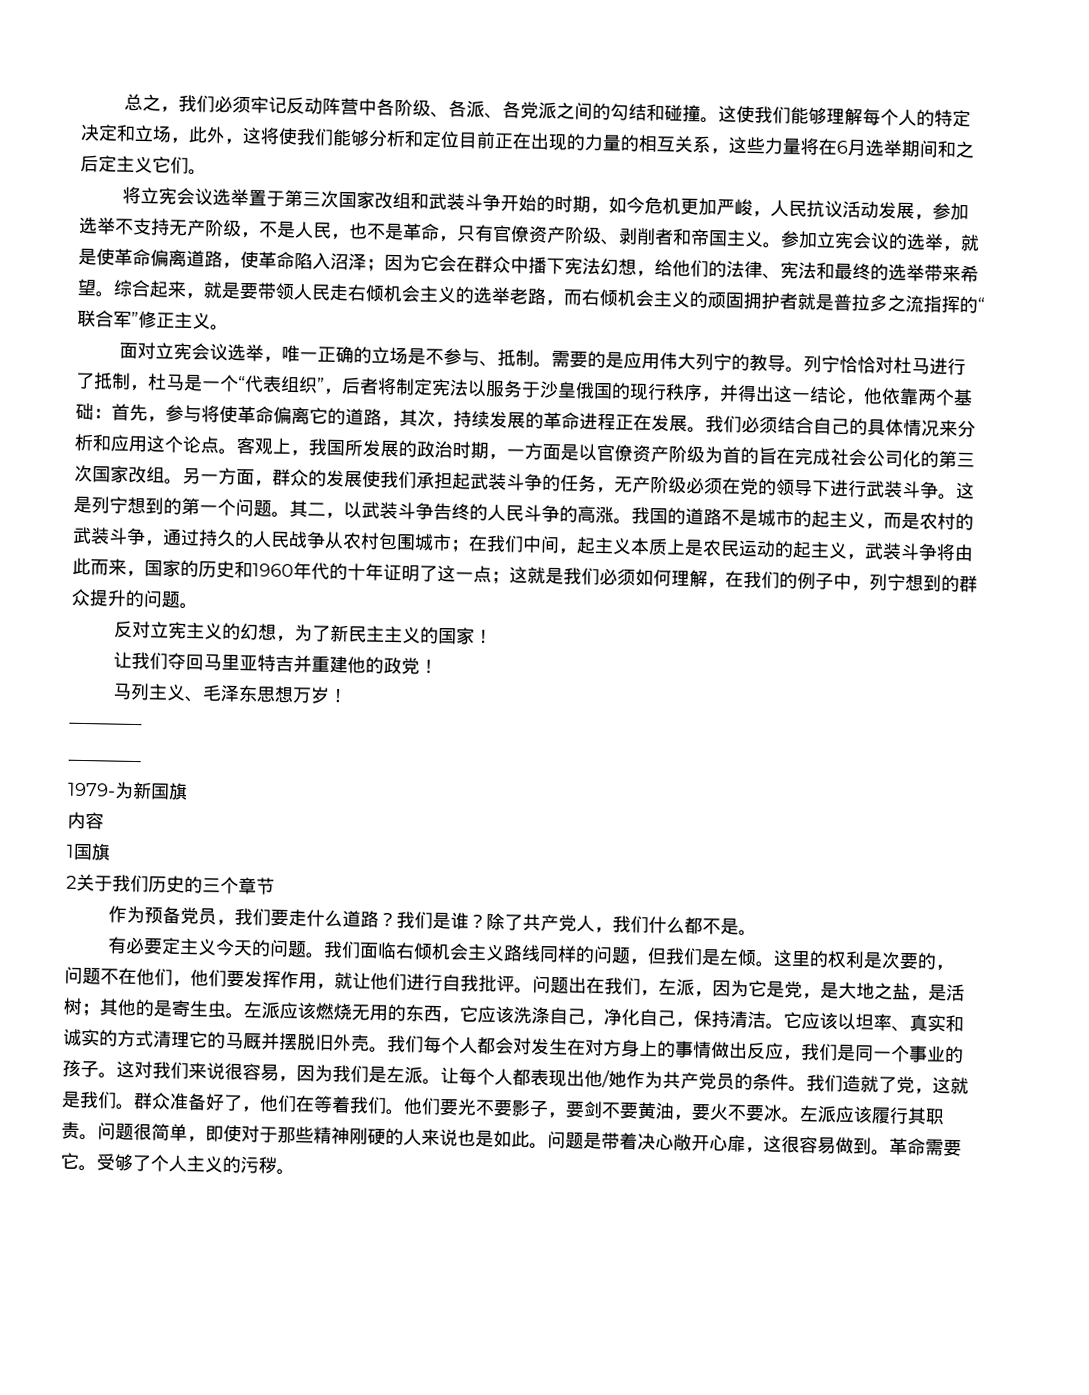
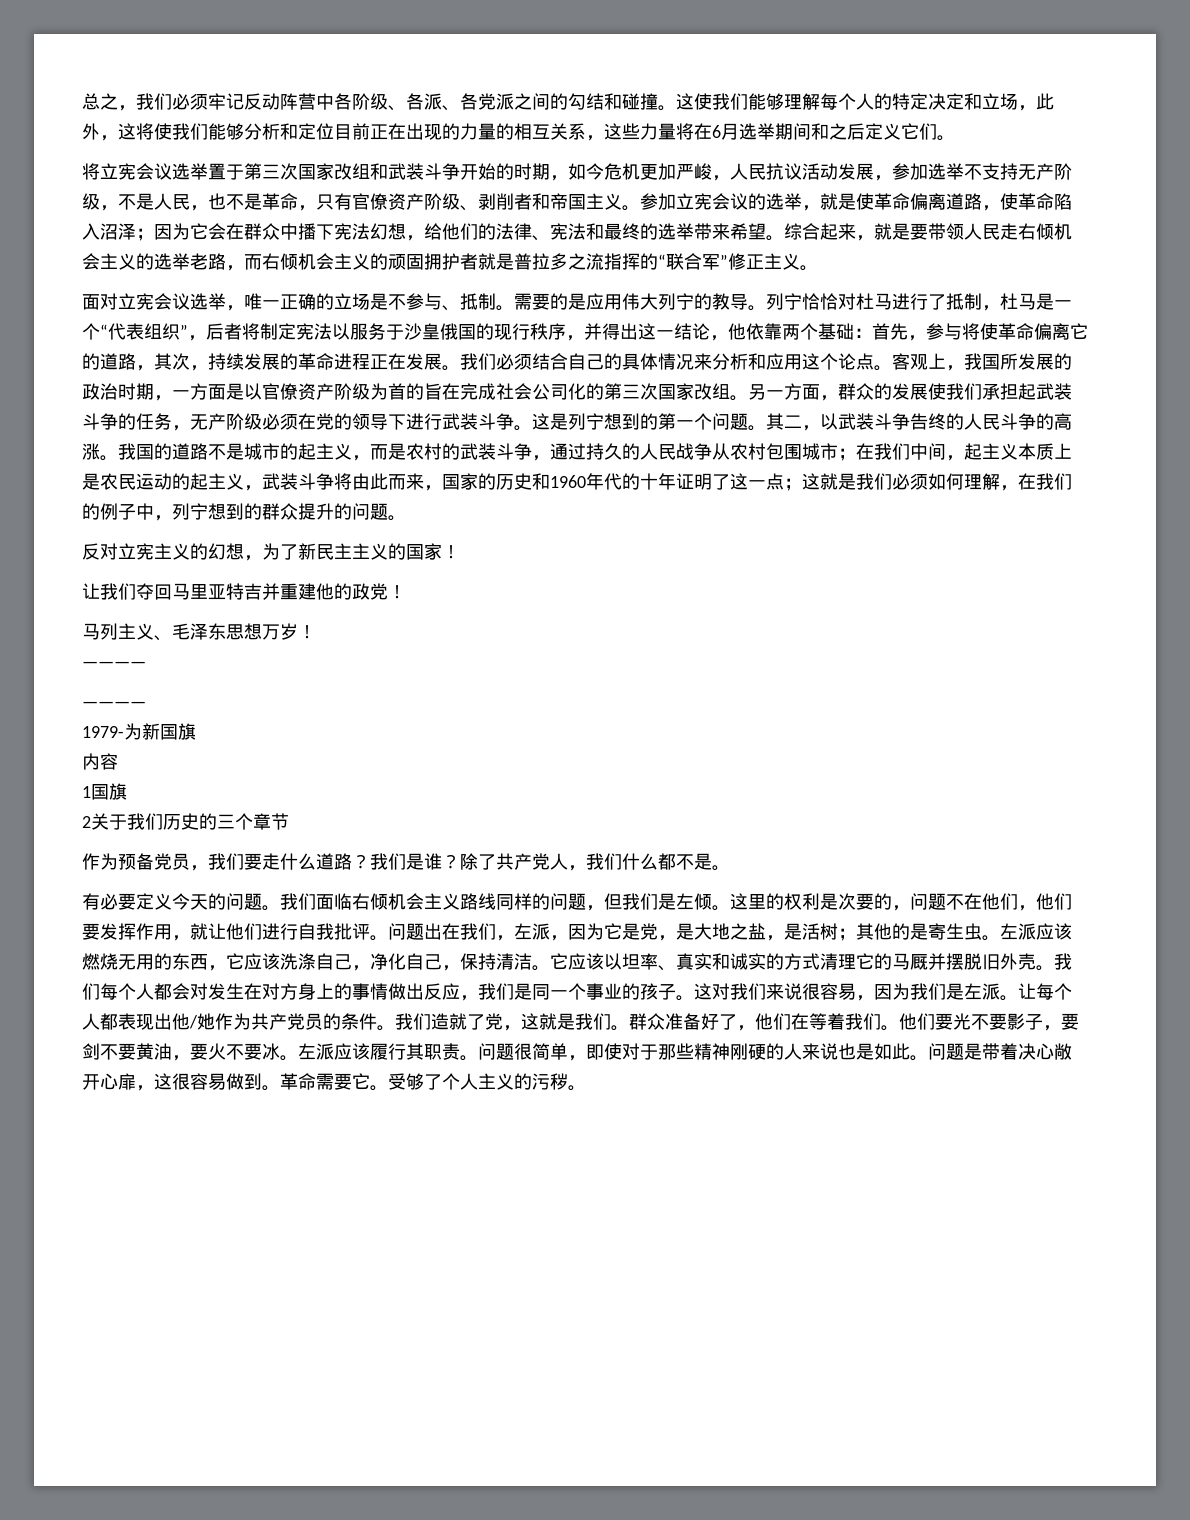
[116,155,135,172] 主 -> (883, 131) none
[179,937,200,955] 主 -> (154, 901) none

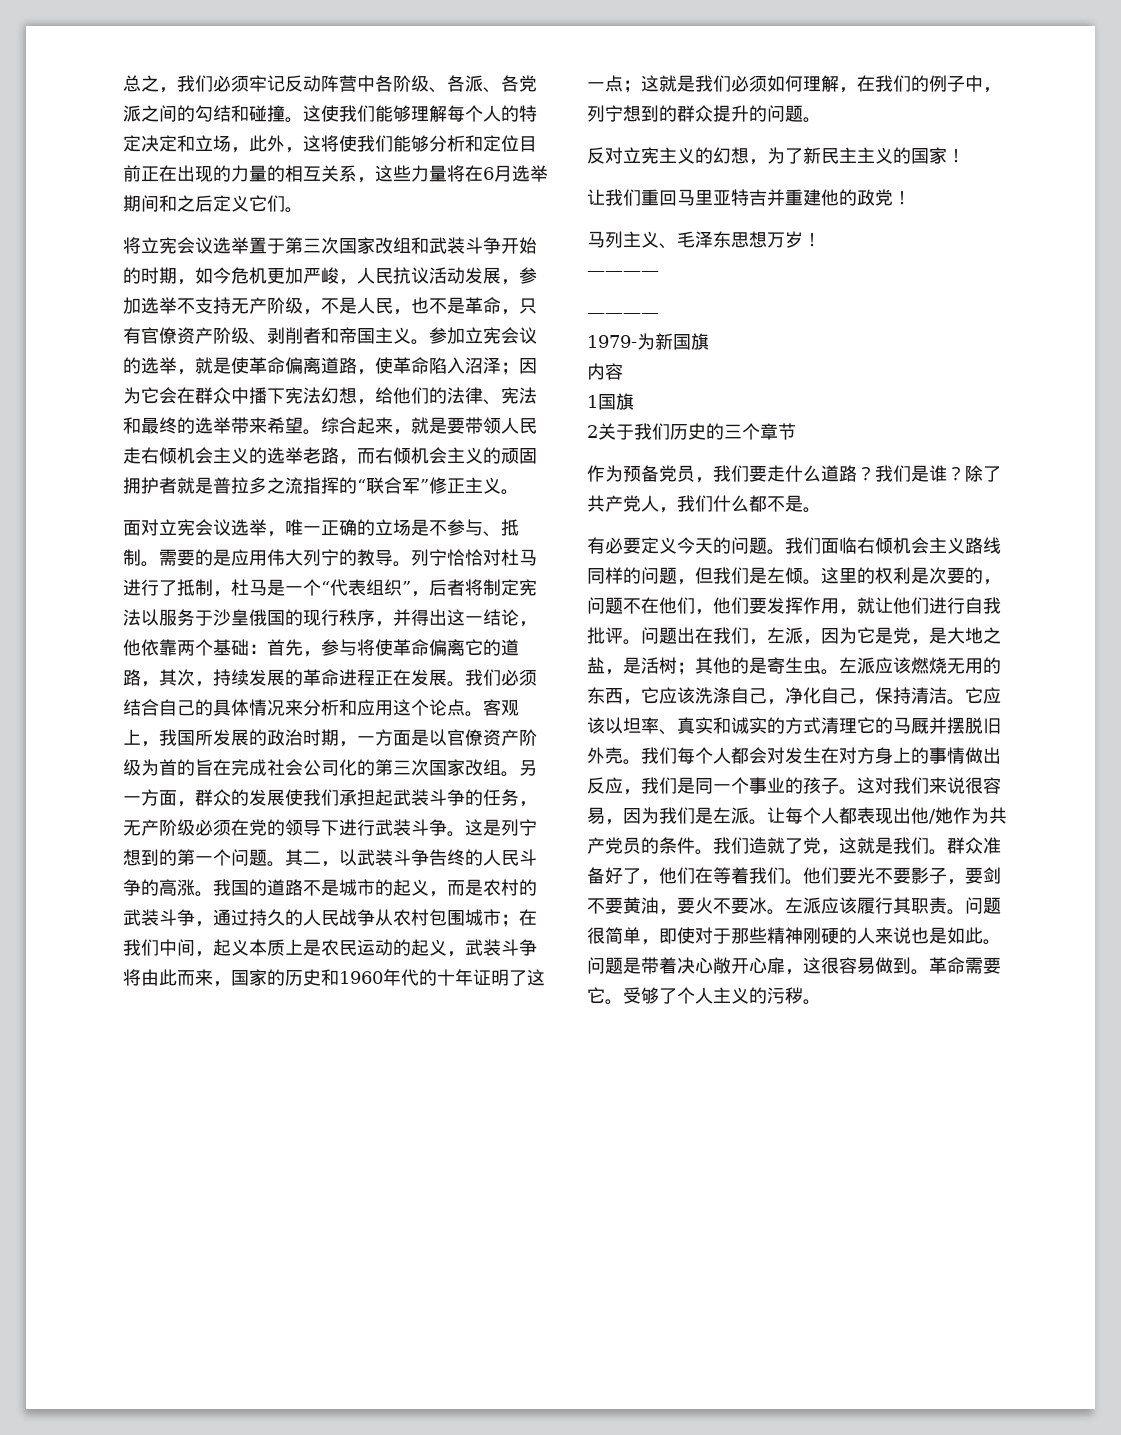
[316,443,334,459] 主 -> (411, 887) none
[982,443,1000,459] 主 -> (231, 947) none
[208,473,226,489] 主 -> (429, 947) none
[136,583,154,600] 夺 -> [641,189,659,206] 重

